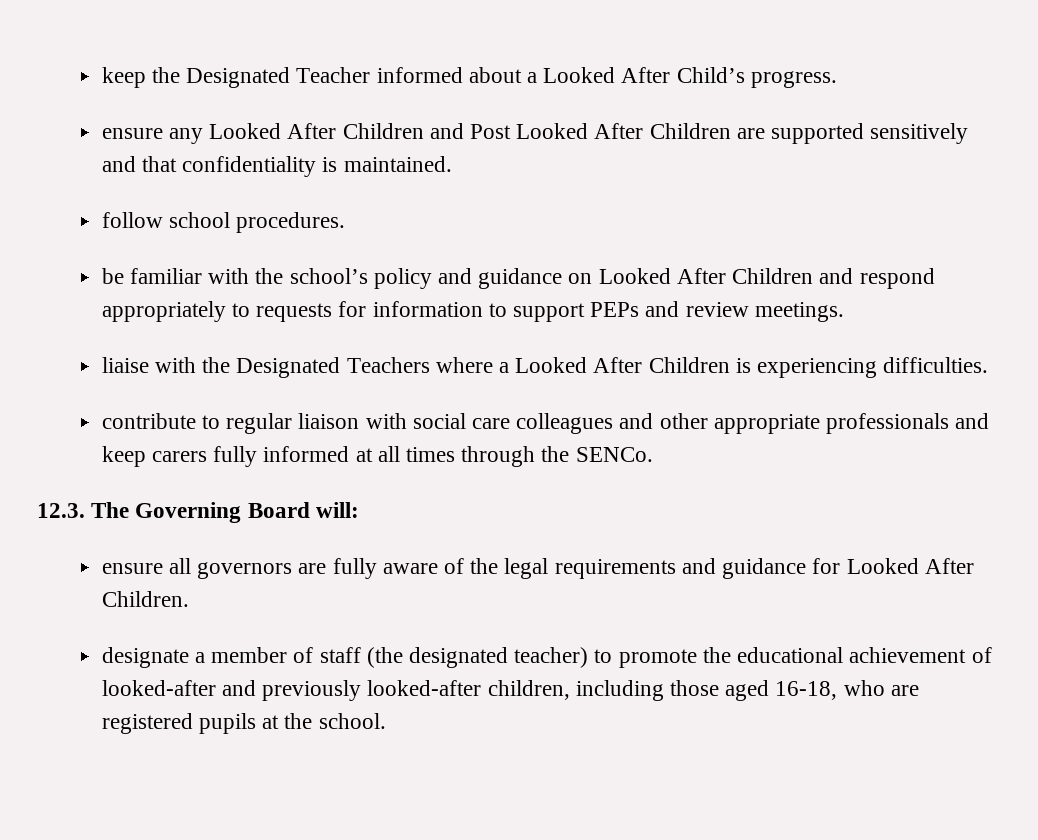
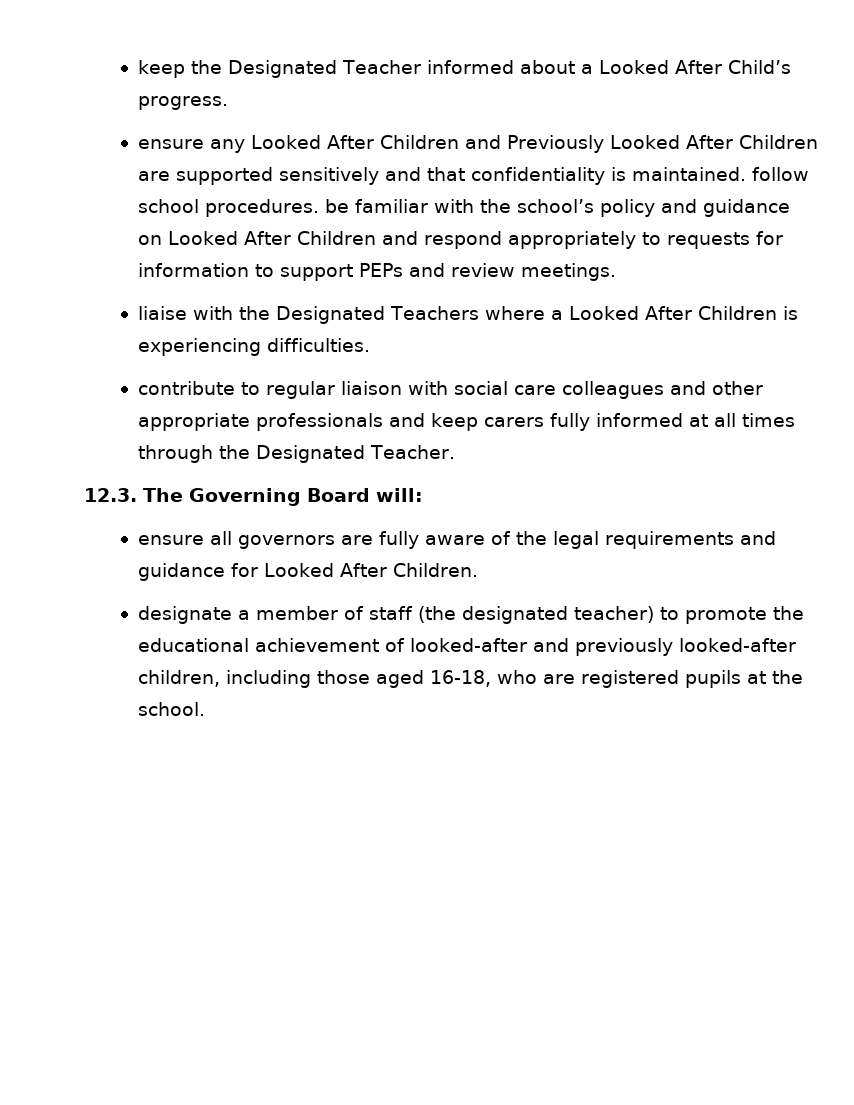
[470,124,512,139] Post -> [506,135,604,153] Previously
(452, 164) // -> (746, 174) none
(346, 222) // -> (319, 208) none
[575,447,653,462] SENCo. -> [255,445,455,463] Designated Teacher.

